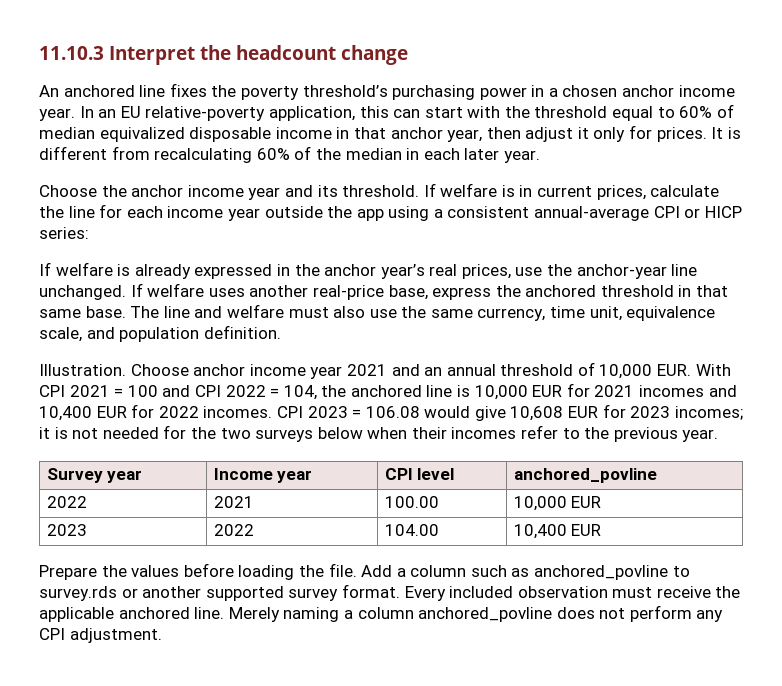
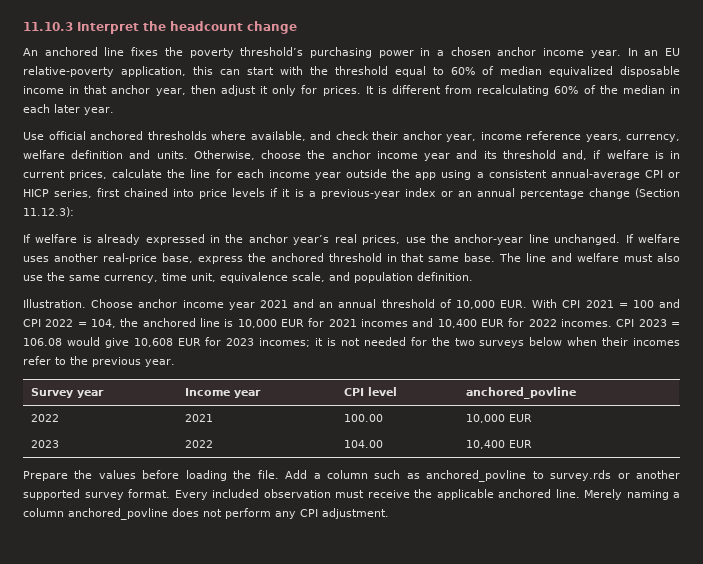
[39,185,97,197] Choose -> [23,131,680,142] [23,150,302,160] Use official anchored thresholds where available, and check their anchor year, income reference years, currency, welfare definition and units. Otherwise, choose
[342,183,436,197] threshold. If -> [502,150,602,160] threshold and, if
[39,227,89,239] series: -> [54,188,680,199] [23,207,74,217] series, first chained into price levels if it is a previous-year index or an annual percentage change (Section 11.12.3):

